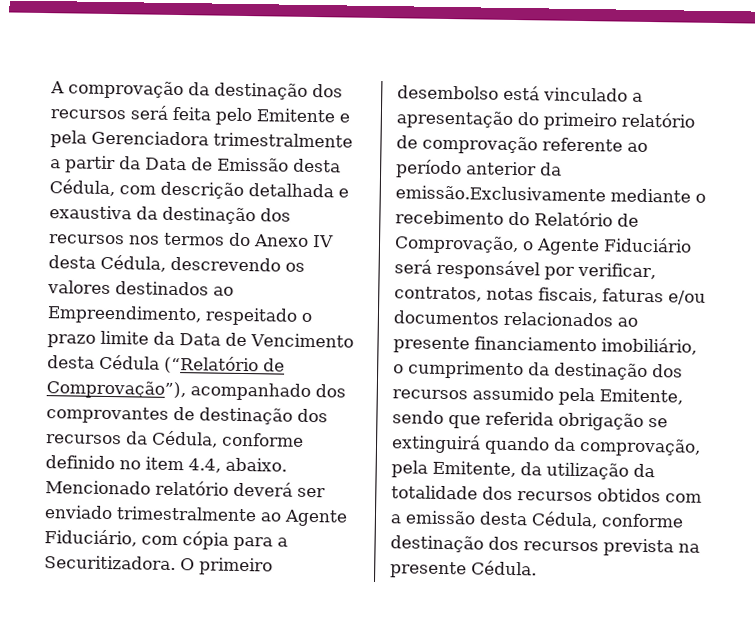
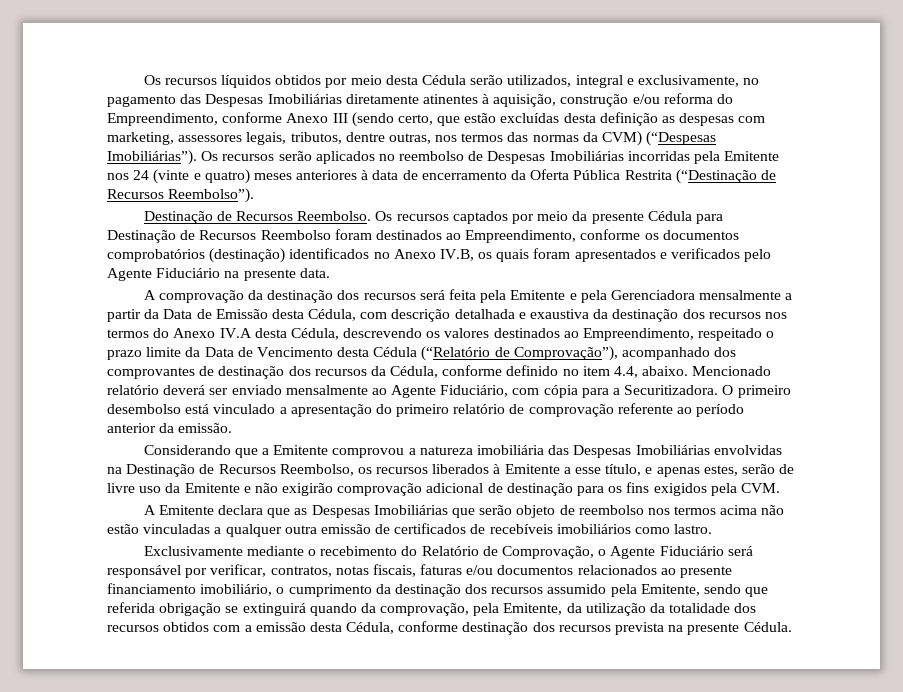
(50, 87) none -> [143,75,760,88] [107,93,734,107] [107,112,766,127] [107,131,717,146] [107,150,780,165] [107,169,776,184] [107,188,255,203] [143,211,723,224] [107,229,739,243] [107,248,772,263] [107,268,330,281] Os recursos líquidos obtidos por meio desta Cédula serão utilizados, integral e exclusivamente, no pagamento das Despesas Imobiliárias diretamente atinentes à aquisição, construção e/ou reforma do Empreendimento, conforme Anexo III (sendo certo, que estão excluídas desta definição as despesas com marketing, assessores legais, tributos, dentre outras, nos termos das normas da CVM) (“Despesas Imobiliárias”). Os recursos serão aplicados no reembolso de Despesas Imobiliárias incorridas pela Emitente nos 24 (vinte e quatro) meses anteriores à data de encerramento da Oferta Pública Restrita (“Destinação de Recursos Reembolso”). // Destinação de Recursos Reembolso. Os recursos captados por meio da presente Cédula para Destinação de Recursos Reembolso foram destinados ao Empreendimento, conforme os documentos comprobatórios (destinação) identificados no Anexo IV.B, os quais foram apresentados e verificados pelo Agente Fiduciário na presente data. //
[215,107,253,126] pelo -> [480,290,507,303] pela
[213,132,353,148] trimestralmente -> [699,290,782,300] mensalmente
[312,235,334,248] IV -> [219,328,252,338] IV.A
[116,506,257,522] trimestralmente -> [285,385,368,395] mensalmente
[395,185,606,202] emissão.Exclusivamente -> [178,423,233,433] [143,445,782,458] [107,464,795,477] [107,482,780,496] [143,505,785,518] [107,523,713,537] [143,546,243,556] emissão. // Considerando que a Emitente comprovou a natureza imobiliária das Despesas Imobiliárias envolvidas na Destinação de Recursos Reembolso, os recursos liberados à Emitente a esse título, e apenas estes, serão de livre uso da Emitente e não exigirão comprovação adicional de destinação para os fins exigidos pela CVM. // A Emitente declara que as Despesas Imobiliárias que serão objeto de reembolso nos termos acima não estão vinculadas a qualquer outra emissão de certificados de recebíveis imobiliários como lastro. // Exclusivamente

